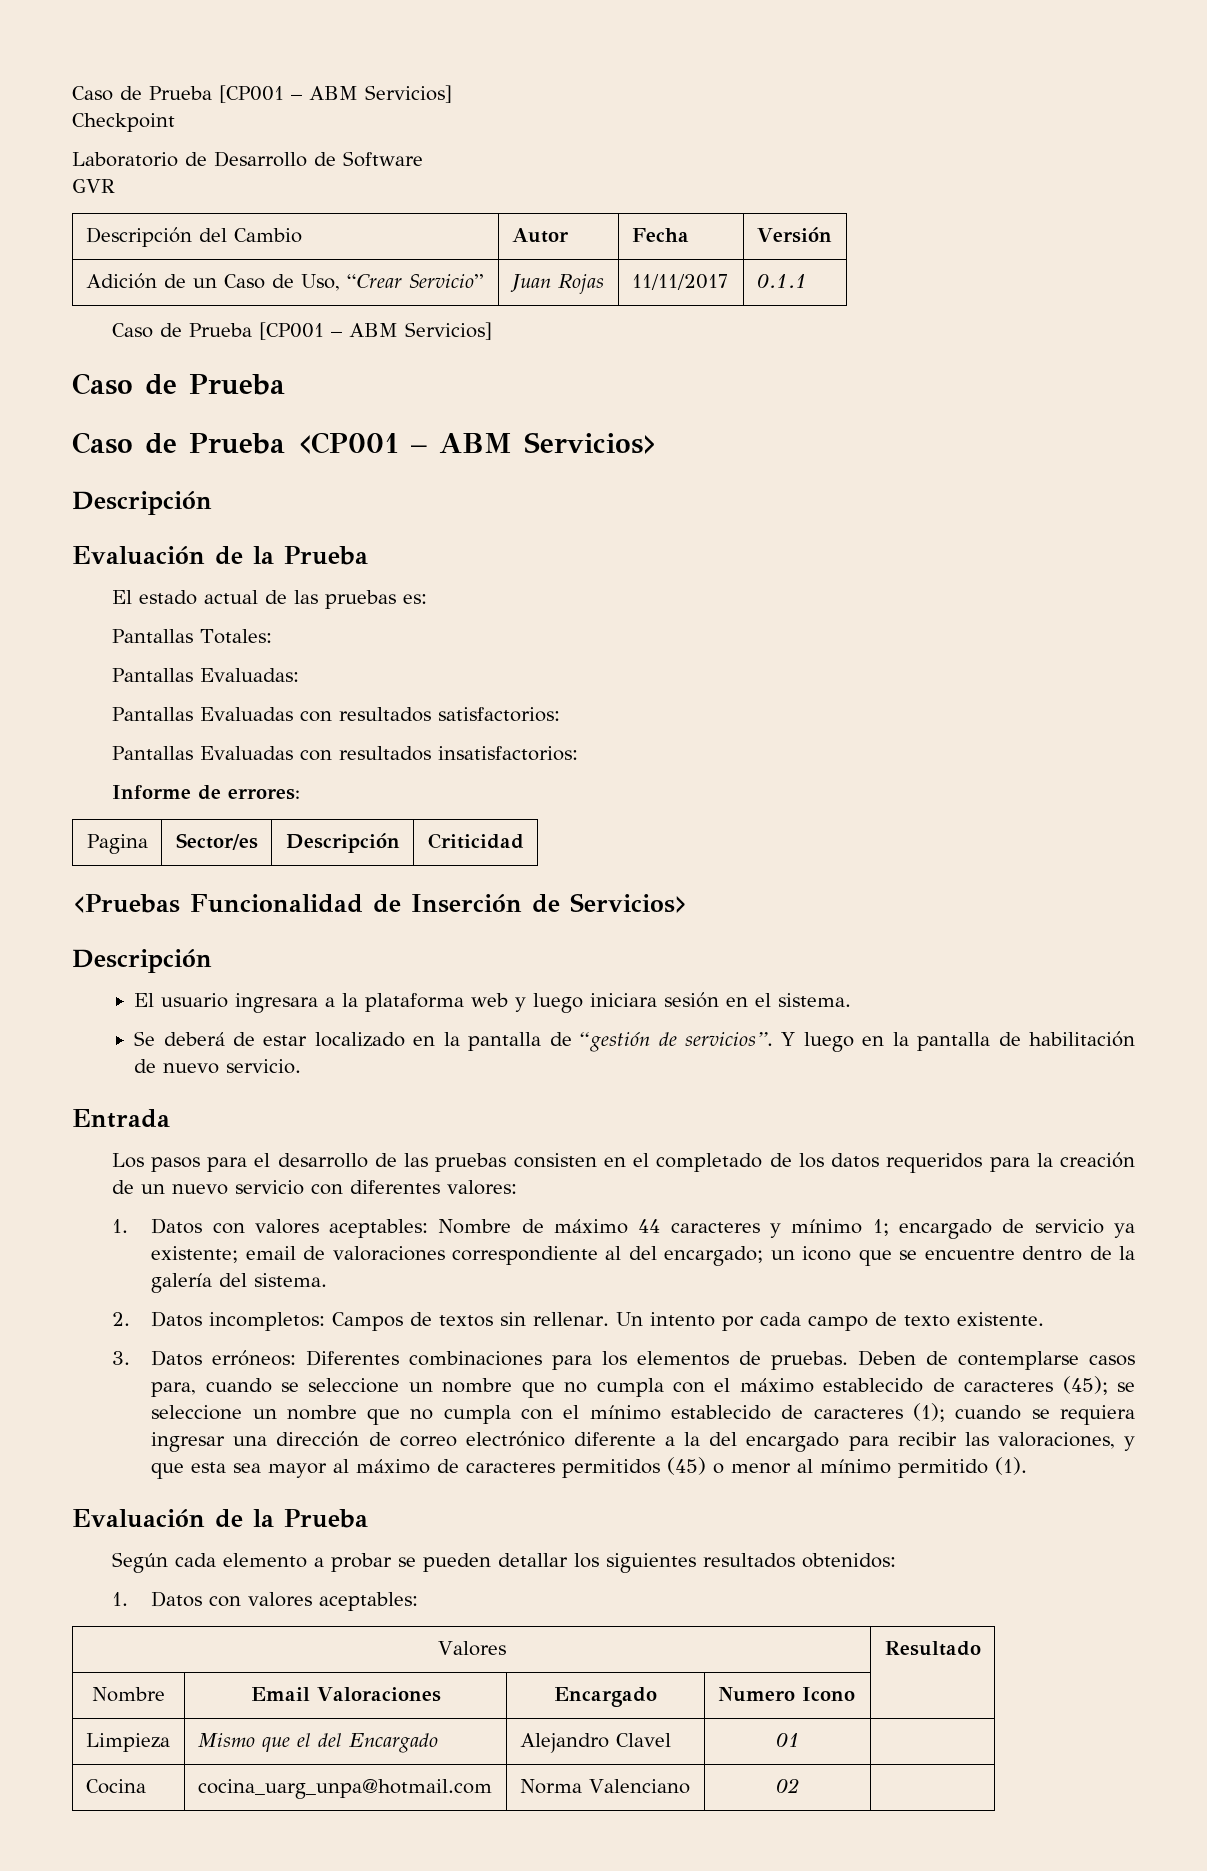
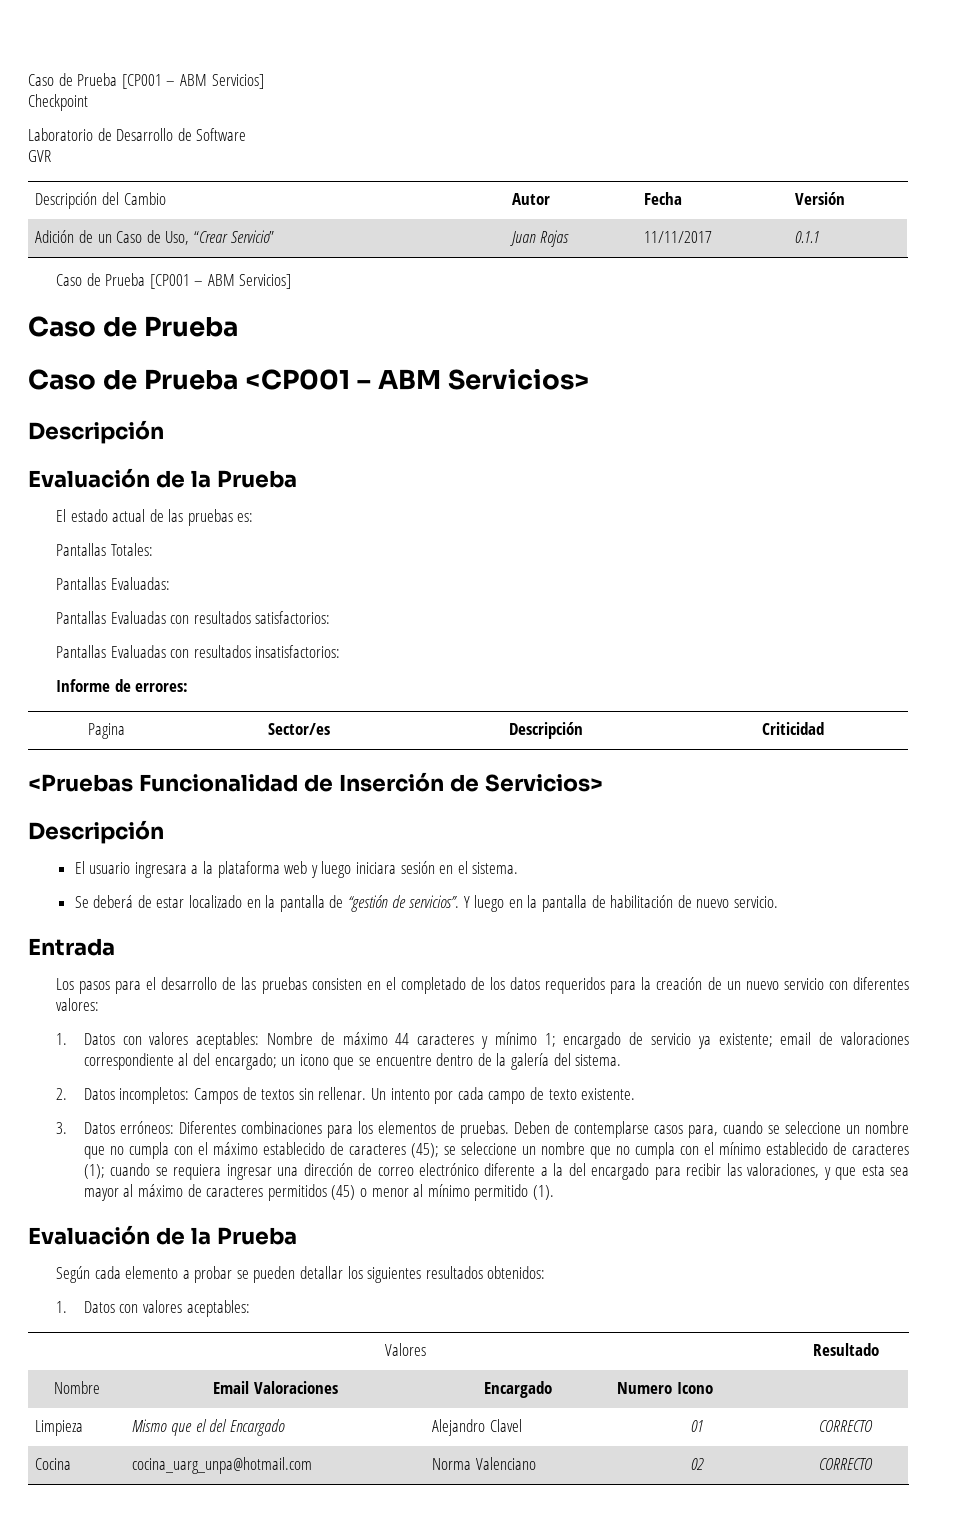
(800, 1740) none -> [819,1420,873,1432] CORRECTO
(800, 1785) none -> [819,1458,873,1470] CORRECTO

